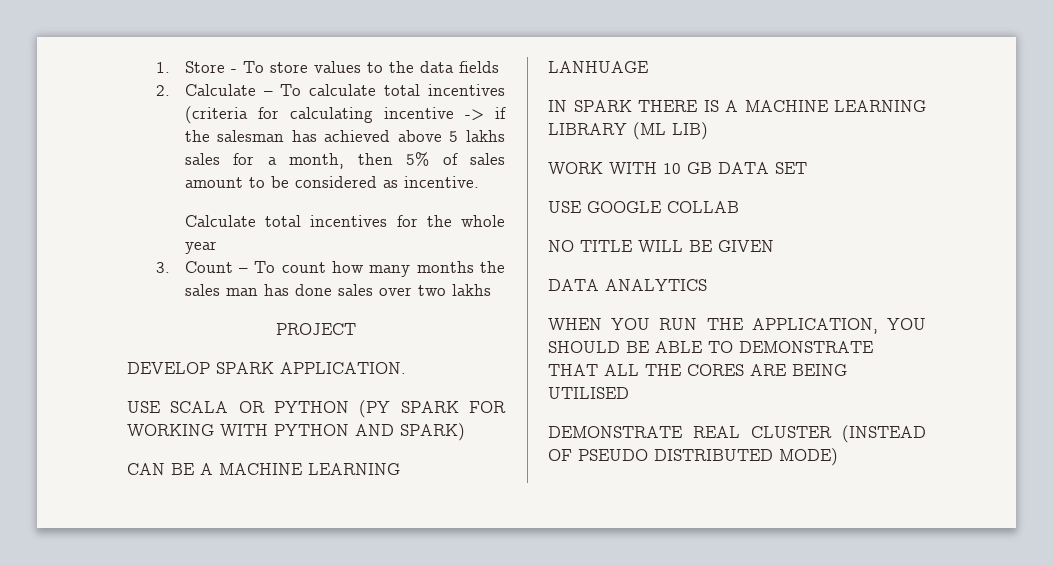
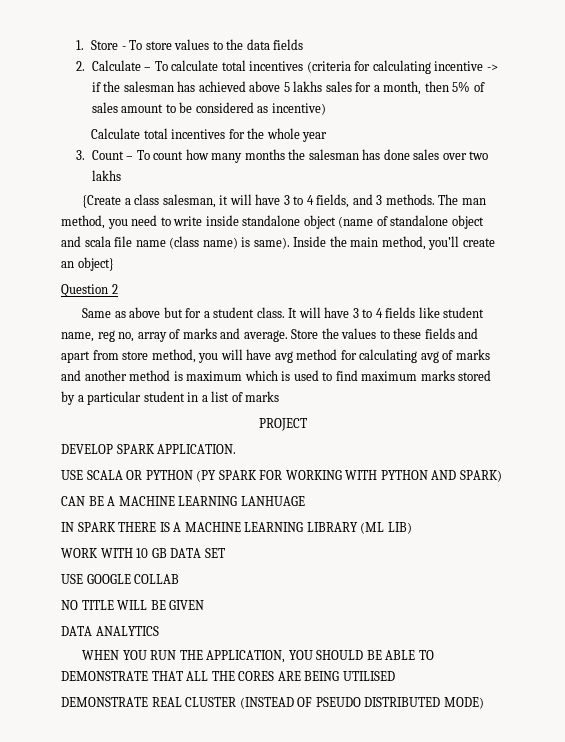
[403,176,479,188] incentive. -> [271,103,326,115] incentive)
[184,284,258,296] sales man -> [308,149,359,160] salesman
(491, 290) none -> [82,194,486,208] [61,215,484,229] [61,236,495,250] [61,257,114,271] [61,284,118,297] [82,307,485,318] [61,328,479,342] [61,349,490,363] [61,370,492,381] [61,391,280,405] // {Create a class salesman, it will have 3 to 4 fields, and 3 methods. The man method, you need to write inside standalone object (name of standalone object and scala file name (class name) is same). Inside the main method, you’ll create an object} // Question 2 // Same as above but for a student class. It will have 3 to 4 fields like student name, reg no, array of marks and average. Store the values to these fields and apart from store method, you will have avg method for calculating avg of marks and another method is maximum which is used to find maximum marks stored by a particular student in a list of marks

